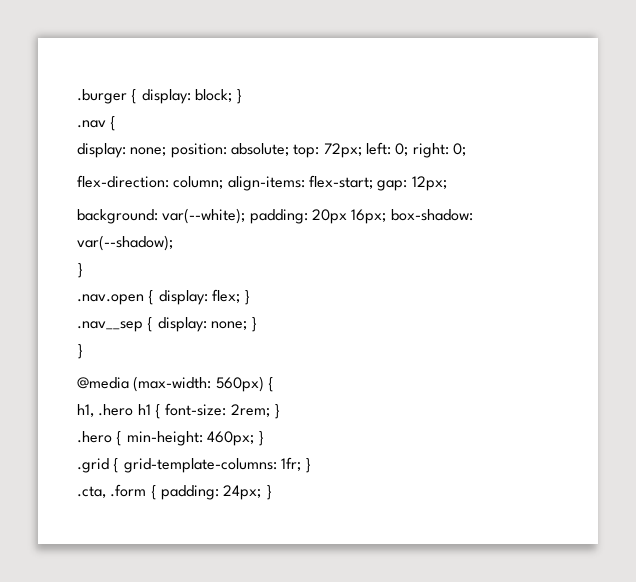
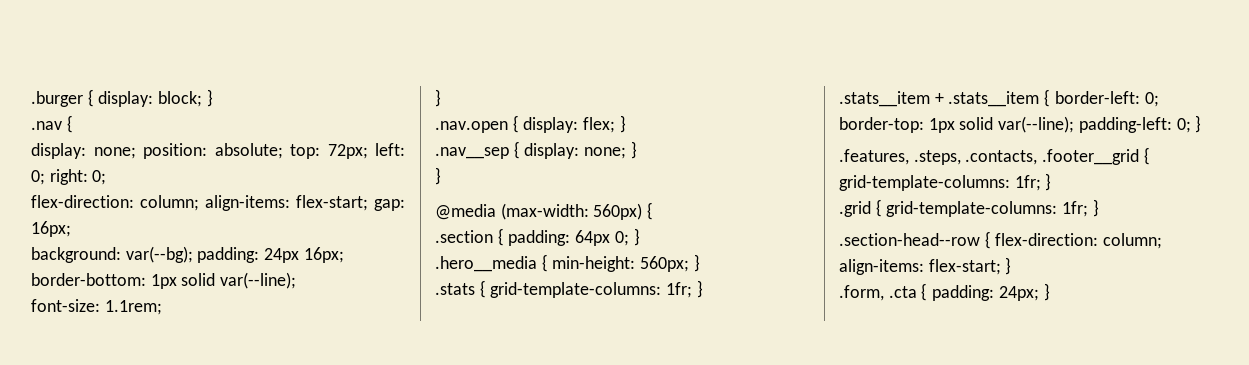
[411,176,447,191] 12px; -> [31,221,71,237] 16px;
[162,208,473,224] [77,235,173,251] var(--white); padding: 20px 16px; box-shadow: var(--shadow); -> [125,246,344,263] [31,272,297,289] [31,299,162,315] var(--bg); padding: 24px 16px; border-bottom: 1px solid var(--line); // font-size: 1.1rem;
[77,403,280,419] [77,431,112,443] h1, .hero h1 { font-size: 2rem; } // .hero -> [435,228,640,246] [435,256,537,272] .section { padding: 64px 0; } // .hero__media
[206,431,254,446] 460px; -> [640,254,700,272] [435,280,703,298] [839,89,1159,107] [839,115,1202,133] [839,147,1150,165] [839,175,1041,191] 560px; } // .stats { grid-template-columns: 1fr; } // .stats__item + .stats__item { border-left: 0; border-top: 1px solid var(--line); padding-left: 0; } // .features, .steps, .contacts, .footer__grid { grid-template-columns: 1fr;
[77,484,147,498] .cta, .form -> [839,231,1163,249] [839,257,1012,275] [839,285,917,301] .section-head--row { flex-direction: column; align-items: flex-start; } // .form, .cta

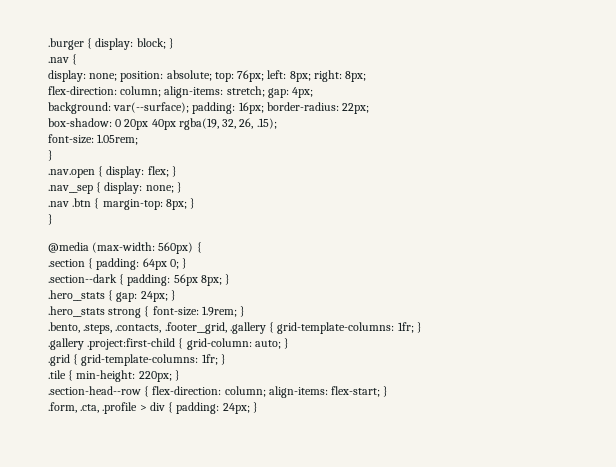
[327,143,405,159] [31,169,107,185] [31,195,405,211] [31,221,71,237] [31,246,344,263] [31,272,297,289] [31,299,162,315] 72px; left: 0; right: 0; // flex-direction: column; align-items: flex-start; gap: 16px; // background: var(--bg); padding: 24px 16px; border-bottom: 1px solid var(--line); // font-size: 1.1rem; -> [237,70,367,82] [48,86,314,98] [48,102,370,114] [48,118,277,130] [48,134,139,145] 76px; left: 8px; right: 8px; // flex-direction: column; align-items: stretch; gap: 4px; // background: var(--surface); padding: 16px; border-radius: 22px; // box-shadow: 0 20px 40px rgba(19, 32, 26, .15); // font-size: 1.05rem;
(637, 150) none -> [48,198,196,210] // .nav .btn { margin-top: 8px; }
[435,254,700,272] [435,280,703,298] [839,89,1159,107] [839,115,1202,133] [839,147,1150,165] [839,175,1041,191] .hero__media { min-height: 560px; } // .stats { grid-template-columns: 1fr; } // .stats__item + .stats__item { border-left: 0; border-top: 1px solid var(--line); padding-left: 0; } // .features, .steps, .contacts, .footer__grid { grid-template-columns: 1fr; -> [48,274,231,286] [48,290,176,302] [48,306,246,318] [48,322,422,334] [48,338,281,350] .section--dark { padding: 56px 8px; } // .hero__stats { gap: 24px; } // .hero__stats strong { font-size: 1.9rem; } // .bento, .steps, .contacts, .footer__grid, .gallery { grid-template-columns: 1fr; } // .gallery .project:first-child { grid-column: auto;
(1099, 208) none -> [48,370,180,382] // .tile { min-height: 220px; }
[888,286,917,298] .cta -> [80,402,165,414] .cta, .profile > div

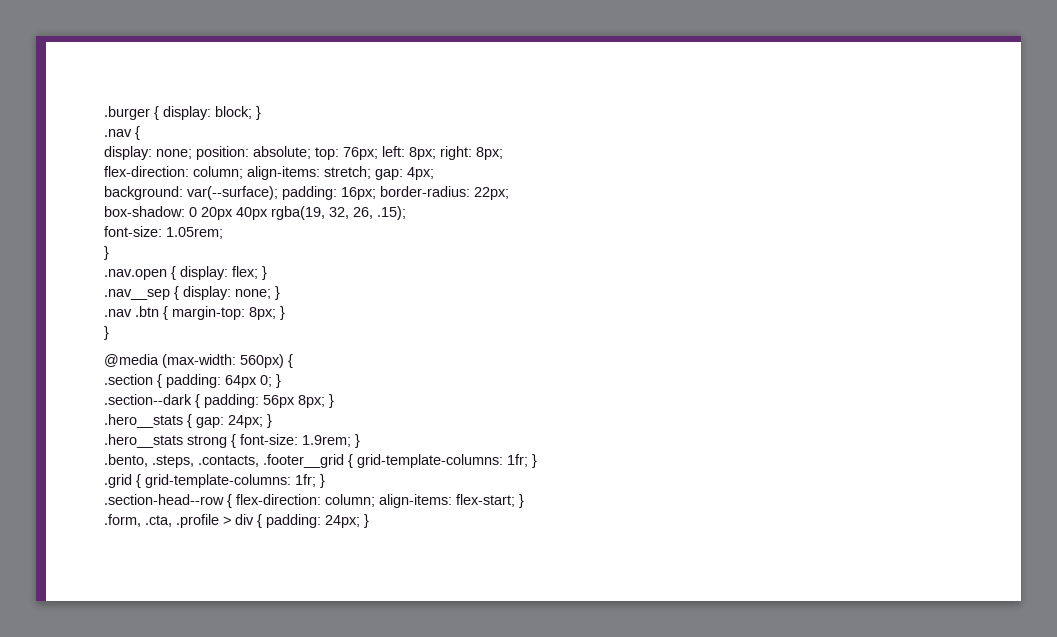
[164,322,422,334] [48,338,290,350] .footer__grid, .gallery { grid-template-columns: 1fr; } // .gallery .project:first-child { grid-column: auto; } -> [263,454,537,468] .footer__grid { grid-template-columns: 1fr; }
[48,370,180,382] // .tile { min-height: 220px; } -> (325, 481) none

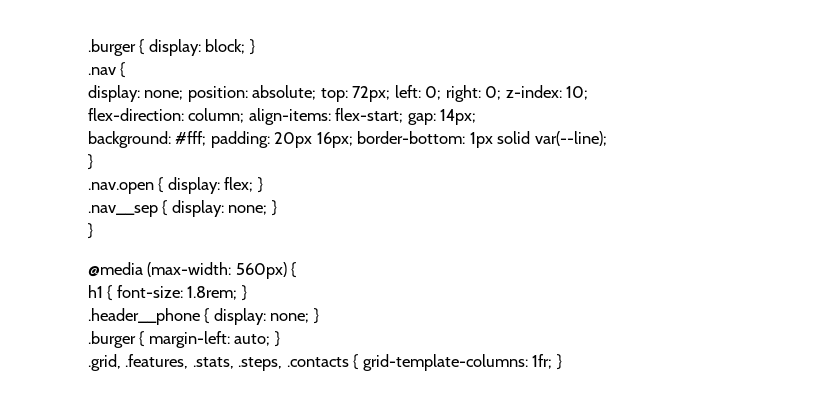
[343,146,503,160] [104,166,434,180] [104,186,509,200] [104,206,406,220] [104,226,223,239] 76px; left: 8px; right: 8px; // flex-direction: column; align-items: stretch; gap: 4px; // background: var(--surface); padding: 16px; border-radius: 22px; // box-shadow: 0 20px 40px rgba(19, 32, 26, .15); // font-size: 1.05rem; -> [352,85,589,102] [88,108,477,125] [88,131,607,148] 72px; left: 0; right: 0; z-index: 10; // flex-direction: column; align-items: flex-start; gap: 14px; // background: #fff; padding: 20px 16px; border-bottom: 1px solid var(--line);
[104,306,285,320] // .nav .btn { margin-top: 8px; } -> (277, 208) none
[104,374,281,388] [104,394,334,408] [104,414,272,428] [104,434,360,448] [104,454,537,468] [104,474,325,488] [104,494,524,508] [104,514,360,528] .section { padding: 64px 0; } // .section--dark { padding: 56px 8px; } // .hero__stats { gap: 24px; } // .hero__stats strong { font-size: 1.9rem; } // .bento, .steps, .contacts, .footer__grid { grid-template-columns: 1fr; } // .grid { grid-template-columns: 1fr; } // .section-head--row { flex-direction: column; align-items: flex-start; } // .form, .cta, .profile > div { padding: 24px; -> [88,285,247,301] [88,308,319,325] [88,331,280,348] [88,354,553,371] h1 { font-size: 1.8rem; } // .header__phone { display: none; } // .burger { margin-left: auto; } // .grid, .features, .stats, .steps, .contacts { grid-template-columns: 1fr;

